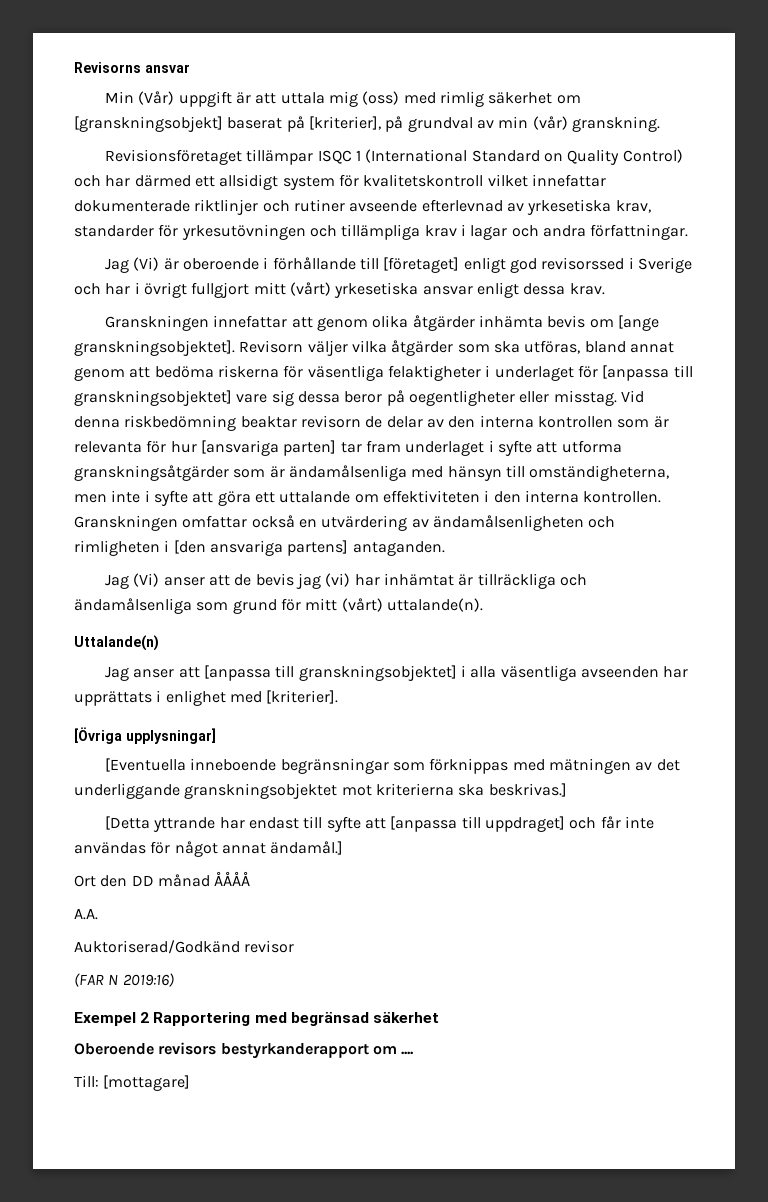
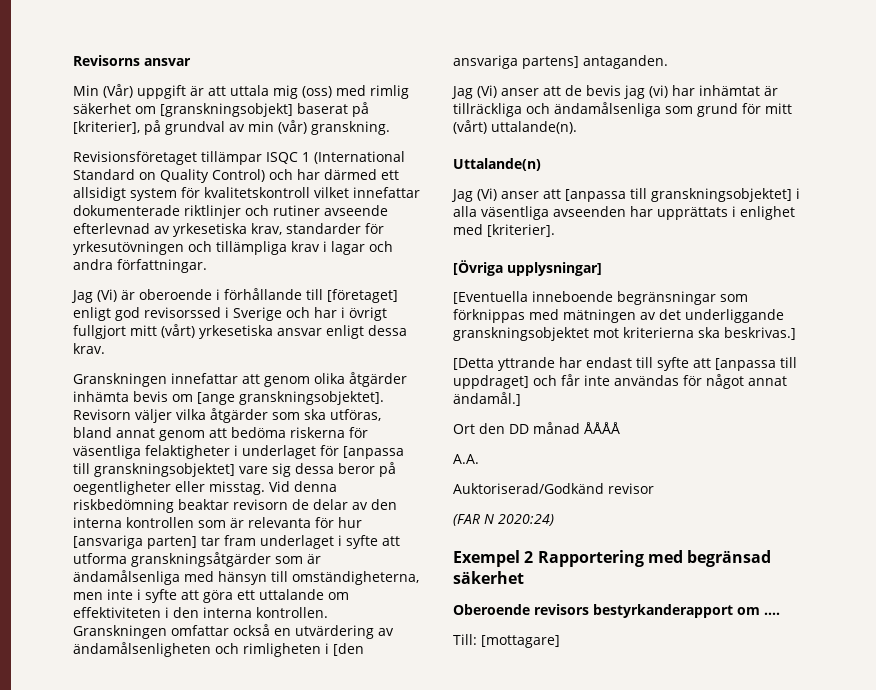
(130, 673) none -> [477,188,497,201] (Vi)
[122,973,174,987] 2019:16) -> [498,514,554,526] 2020:24)

